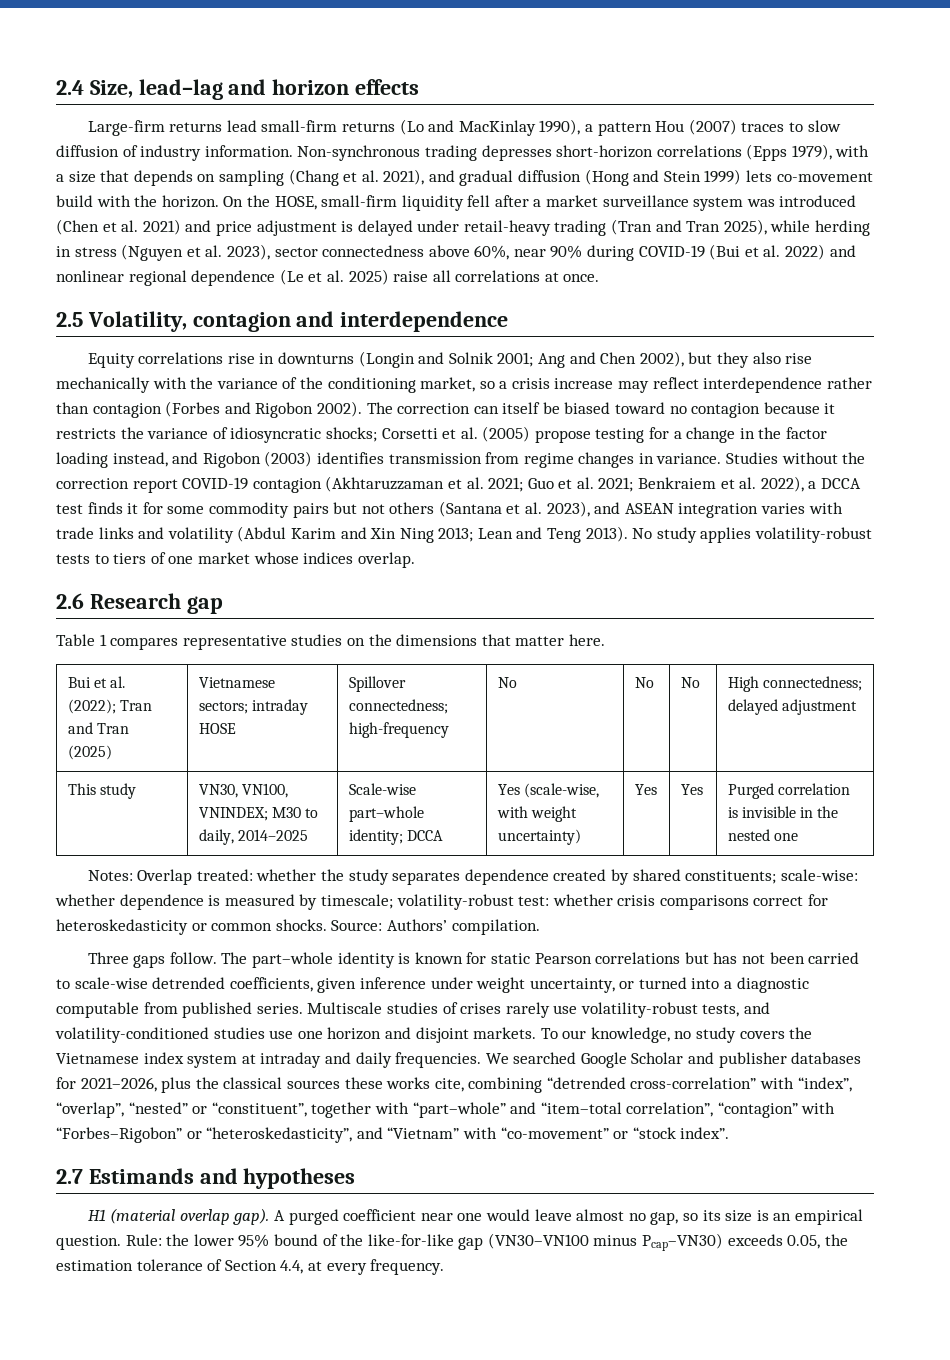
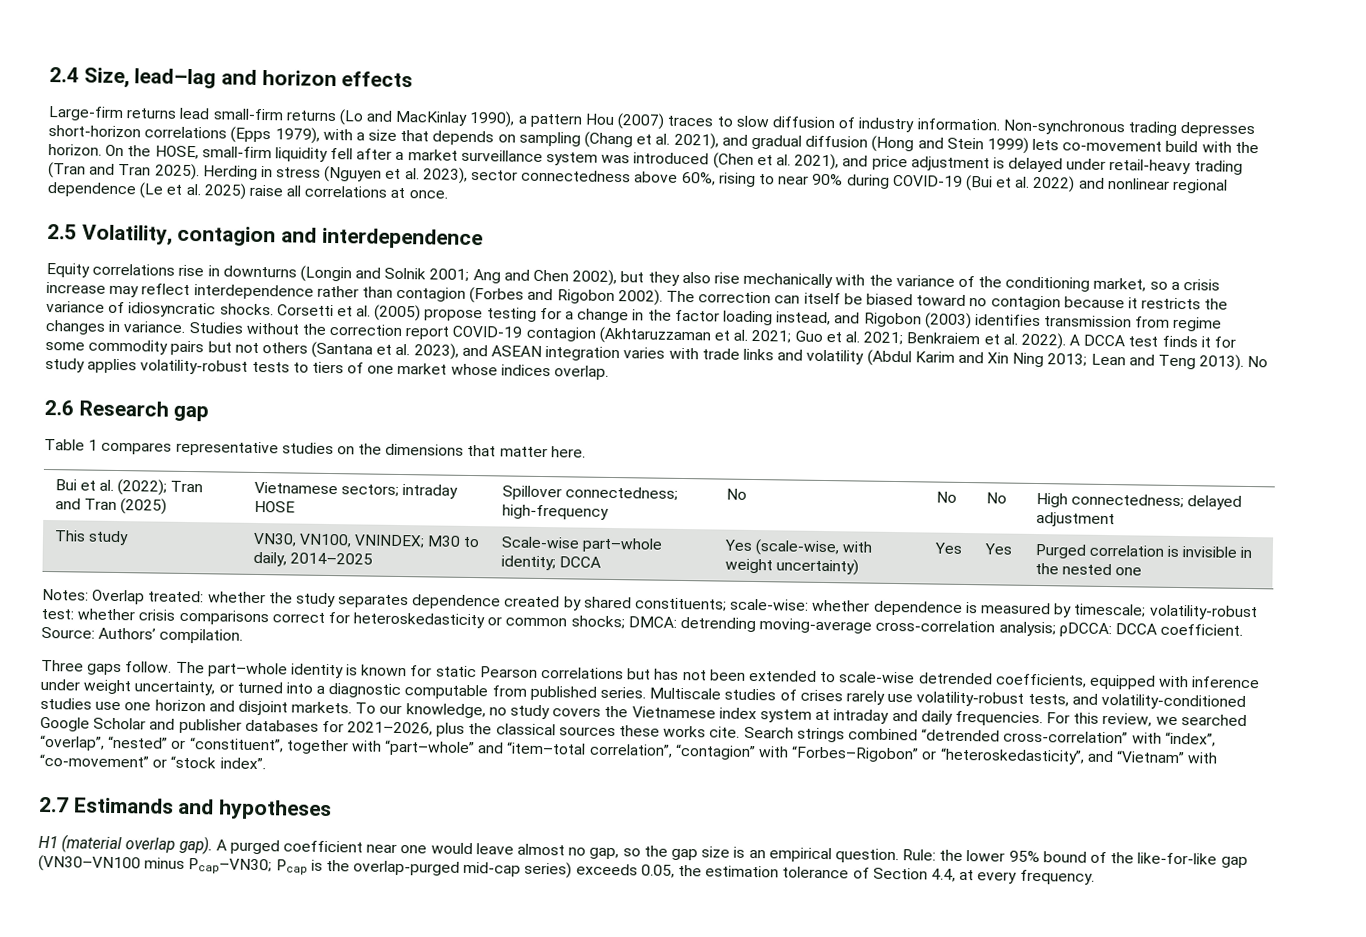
[142,219,181,235] 2021) -> [794,153,840,171] 2021),
[723,219,871,236] 2025), while herding -> [154,163,258,181] 2025). Herding
(510, 252) none -> [717,172,775,187] rising to
[325,427,377,442] shocks; -> [219,303,274,316] shocks.
[760,476,817,492] 2022), a -> [1020,332,1081,350] 2022). A
[275,919,327,931] shocks. -> [570,615,1244,638] shocks; DMCA: detrending moving-average cross-correlation analysis; ρDCCA: DCCA coefficient.
[808,952,860,964] carried -> [748,669,817,682] extended
[317,978,357,993] given -> [1088,674,1190,690] equipped with
[485,1053,509,1064] We -> [1046,712,1178,727] For this review, we
[434,1077,543,1093] cite, combining -> [709,726,918,743] cite. Search strings combined
[702,1210,721,1221] its -> [643,845,698,861] the gap
[642,1233,724,1251] Pcap–VN30) -> [188,858,573,879] Pcap–VN30; Pcap is the overlap-purged mid-cap series)

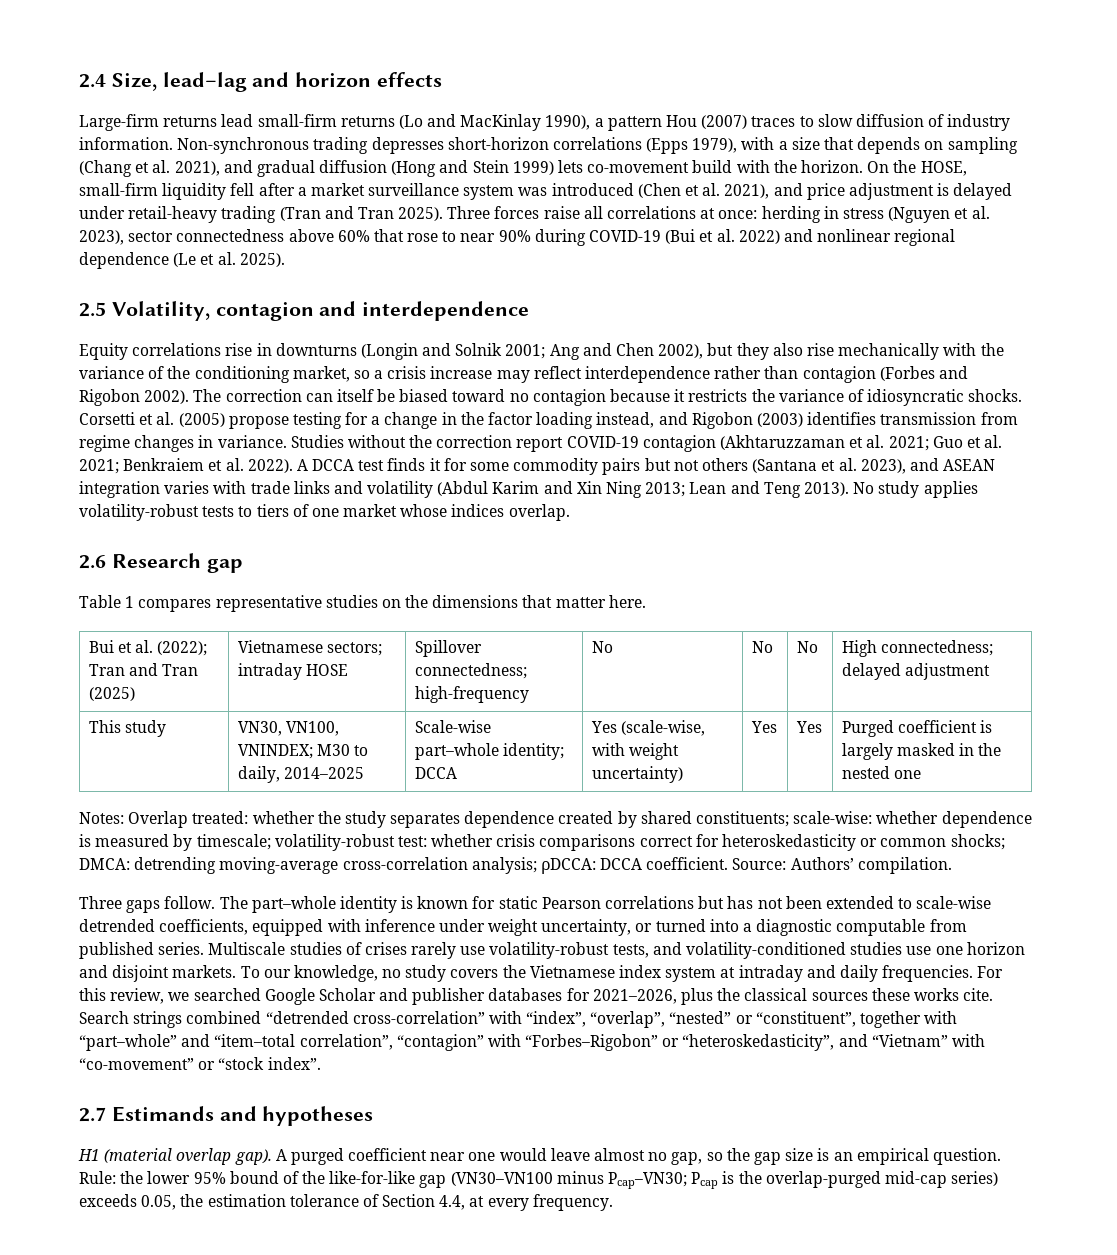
[202,165,258,180] Herding -> [447,206,821,223] Three forces raise all correlations at once: herding
[681,171,756,187] 60%, rising -> [337,229,439,242] 60% that rose
[203,183,448,200] 2025) raise all correlations at once. -> [239,253,285,267] 2025).
[1088,544,1238,558] correlation is invisible -> [897,720,993,733] [841,743,955,760] coefficient is largely masked

